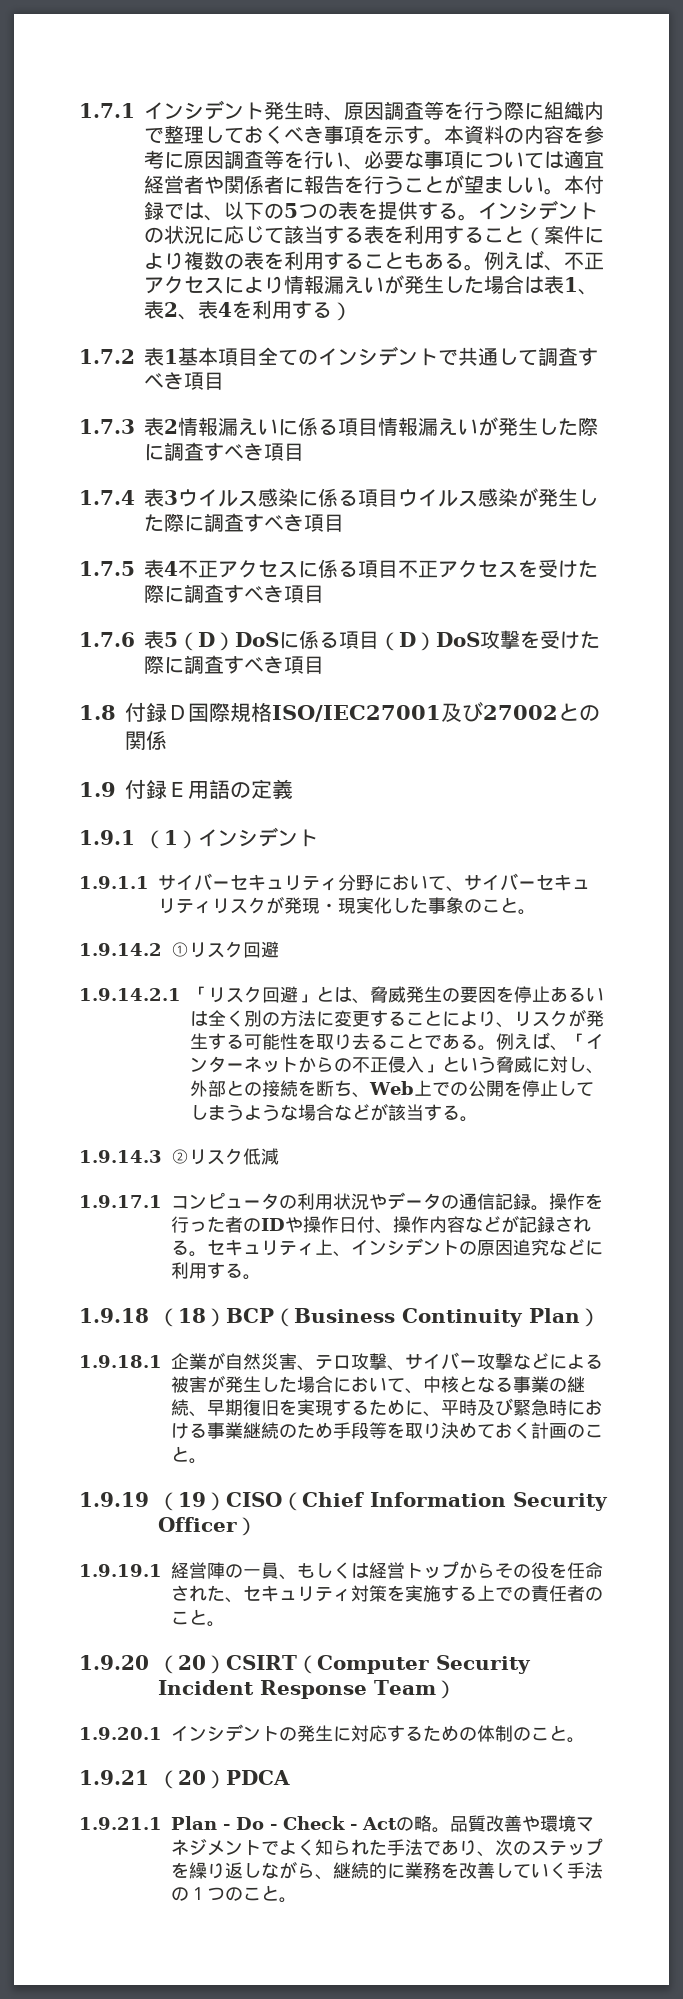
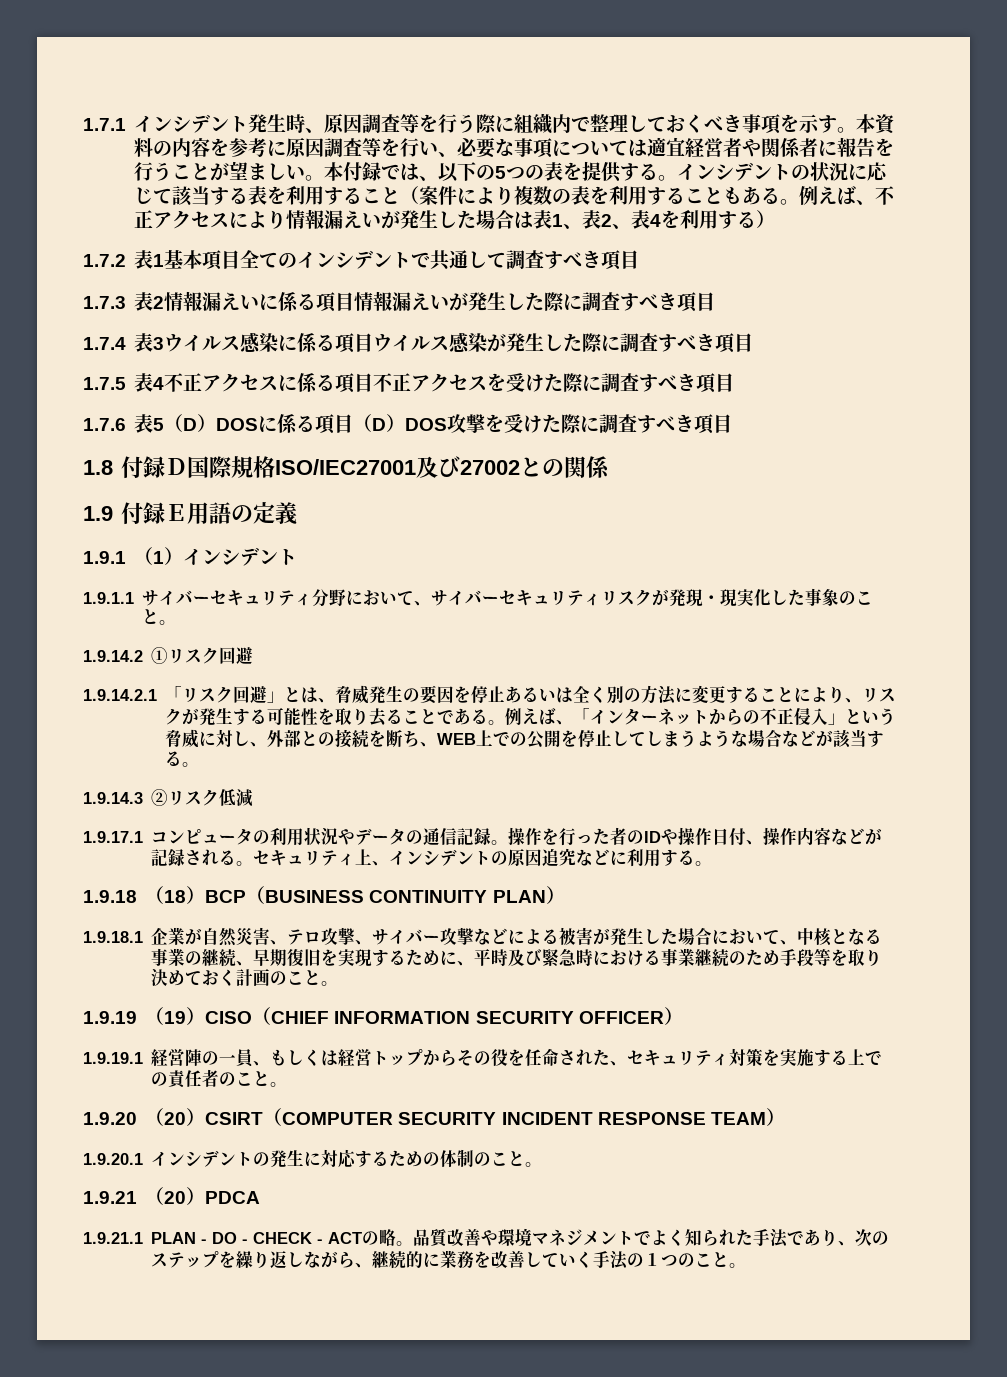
[235,632,279,647] DoS -> [216,418,259,431] DOS
[436,632,480,647] DoS -> [405,418,448,431] DOS
[369,1081,414,1095] Web -> [437,733,477,745] WEB
[294,1308,580,1327] Business Continuity Plan -> [265,890,546,903] BUSINESS CONTINUITY PLAN
[302,1492,608,1511] [158,1517,237,1532] Chief Information Security Officer -> [271,1011,664,1024] CHIEF INFORMATION SECURITY OFFICER
[317,1655,531,1674] [158,1680,436,1699] Computer Security Incident Response Team -> [282,1112,766,1125] COMPUTER SECURITY INCIDENT RESPONSE TEAM
[171,1816,397,1830] Plan - Do - Check - Act -> [151,1232,363,1244] PLAN - DO - CHECK - ACT

